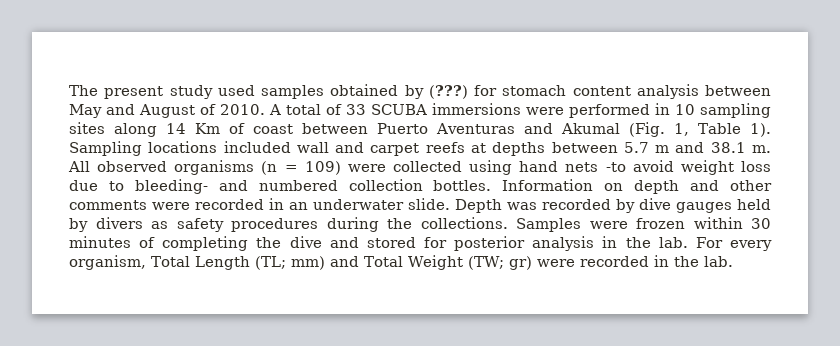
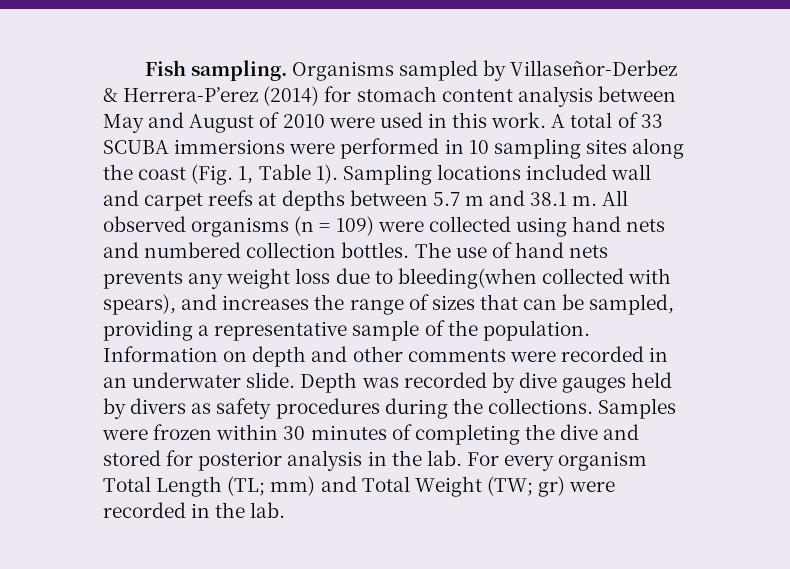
[69,84,468,99] The present study used samples obtained by (???) -> [144,60,678,81] [103,86,320,106] Fish sampling. Organisms sampled by Villaseñor-Derbez & Herrera-P’erez (2014)
[220,104,265,115] 2010. -> [282,112,547,128] 2010 were used in this work.
[166,123,621,134] 14 Km of coast between Puerto Aventuras and Akumal -> [103,164,187,180] the coast
[605,160,771,175] [69,179,492,194] -to avoid weight loss due to bleeding- and numbered collection bottles. -> [103,242,609,258] [103,268,672,289] [103,294,675,315] [103,320,590,341] and numbered collection bottles. The use of hand nets prevents any weight loss due to bleeding(when collected with spears), and increases the range of sizes that can be sampled, providing a representative sample of the population.
[69,255,146,270] organism, -> [558,451,648,471] organism

